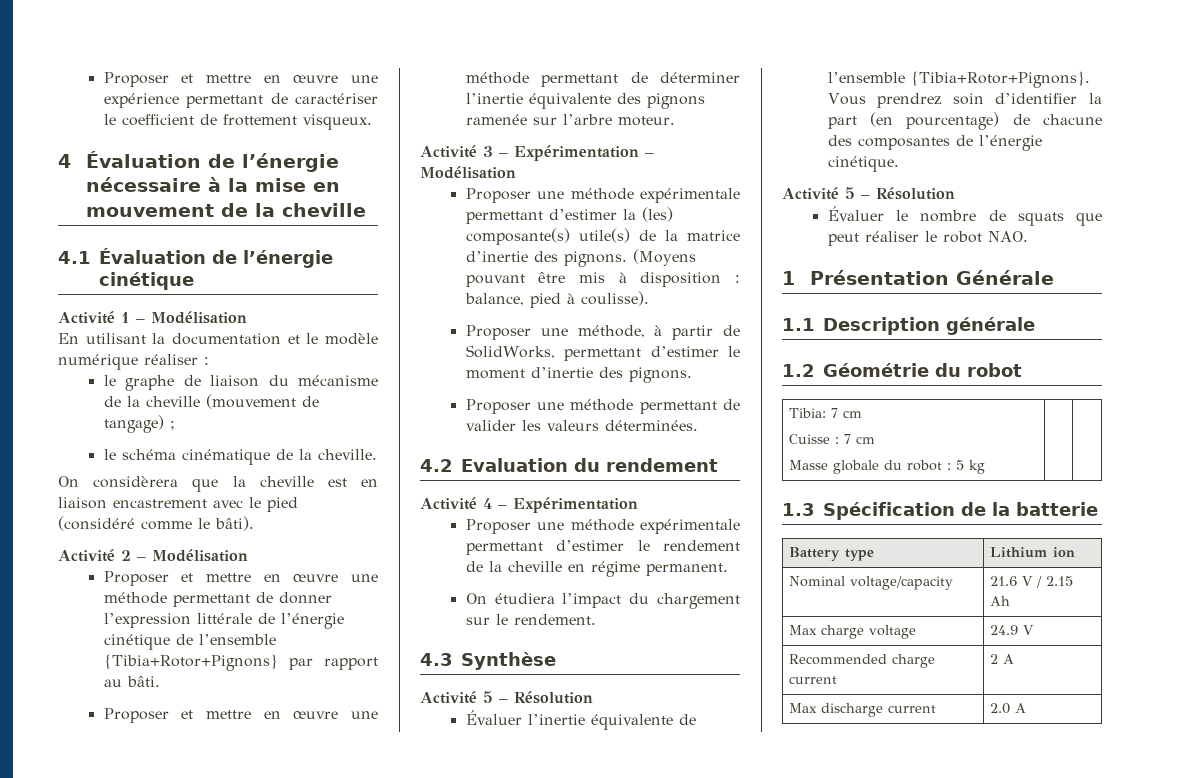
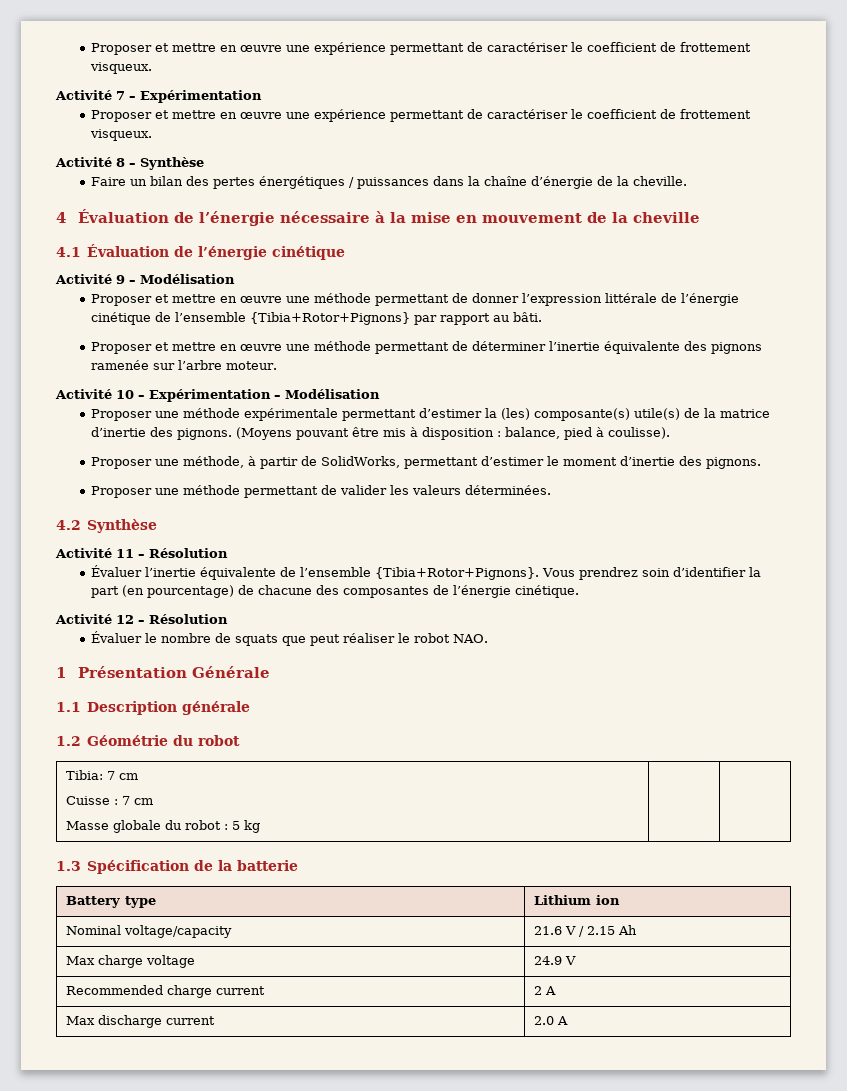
(372, 122) none -> [55,90,262,103] [91,109,752,122] [90,129,153,141] [55,157,204,170] [91,176,688,189] // Activité 7 – Expérimentation // Proposer et mettre en œuvre une expérience permettant de caractériser le coefficient de frottement visqueux. // Activité 8 – Synthèse // Faire un bilan des pertes énergétiques / puissances dans la chaîne d’énergie de la cheville.
[121,311,247,324] [58,333,378,345] [58,354,209,370] [103,375,378,391] [103,394,319,409] [103,415,175,433] [103,449,377,465] [58,476,378,492] [58,497,298,512] [58,516,254,531] [58,549,131,562] 1 – Modélisation // En utilisant la documentation et le modèle numérique réaliser : // le graphe de liaison du mécanisme de la cheville (mouvement de tangage) ; // le schéma cinématique de la cheville. // On considèrera que la cheville est en liaison encastrement avec le pied (considéré comme le bâti). // Activité 2 -> [116,275,125,284] 9
[483,146,493,157] 3 -> [116,390,134,399] 10
[461,458,718,472] [420,497,638,513] [465,519,740,534] [465,540,740,555] [465,561,728,577] [465,593,740,609] [465,614,596,625] [420,653,453,666] Evaluation du rendement // Activité 4 – Expérimentation // Proposer une méthode expérimentale permettant d’estimer le rendement de la cheville en régime permanent. // On étudiera l’impact du chargement sur le rendement. // 4.3 -> (81, 525) none
[483,691,493,703] 5 -> [116,549,134,558] 11
[845,187,855,199] 5 -> [116,615,134,624] 12

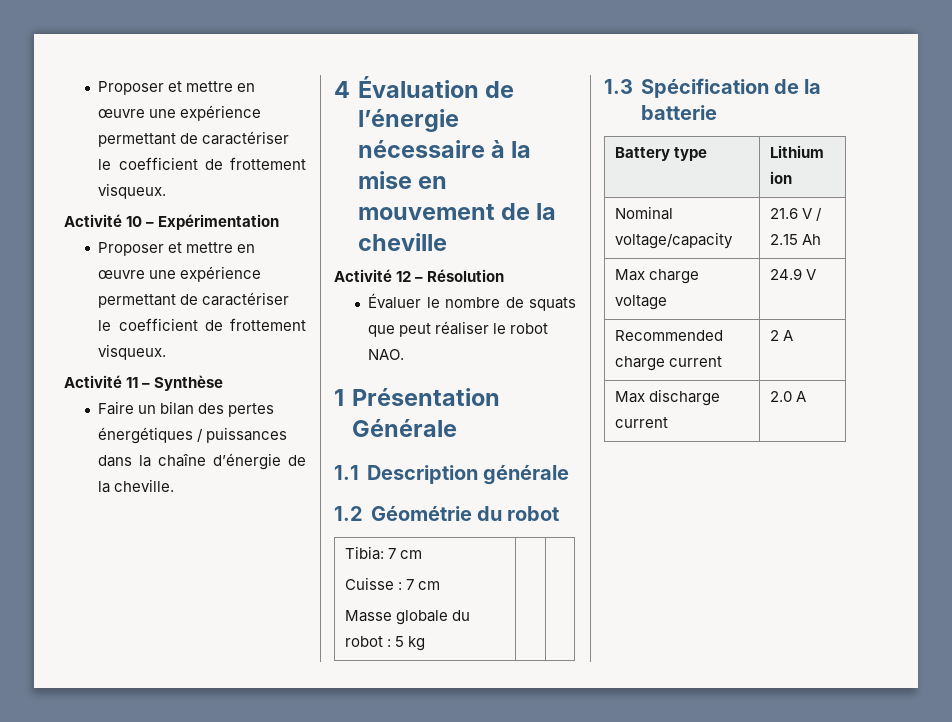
[116,91,125,100] 7 -> [126,216,143,227] 10
[116,158,125,167] 8 -> [126,377,139,388] 11
[56,244,346,260] [55,274,235,284] [91,293,740,306] [91,312,543,325] [91,341,763,354] [91,360,278,370] [55,389,380,402] [91,408,771,421] [91,427,671,440] [91,456,762,469] [91,485,552,498] [56,519,158,533] [55,548,228,558] [91,565,762,580] [91,585,580,598] // 4.1 Évaluation de l’énergie cinétique // Activité 9 – Modélisation // Proposer et mettre en œuvre une méthode permettant de donner l’expression littérale de l’énergie cinétique de l’ensemble {Tibia+Rotor+Pignons} par rapport au bâti. // Proposer et mettre en œuvre une méthode permettant de déterminer l’inertie équivalente des pignons ramenée sur l’arbre moteur. // Activité 10 – Expérimentation – Modélisation // Proposer une méthode expérimentale permettant d’estimer la (les) composante(s) utile(s) de la matrice d’inertie des pignons. (Moyens pouvant être mis à disposition : balance, pied à coulisse). // Proposer une méthode, à partir de SolidWorks, permettant d’estimer le moment d’inertie des pignons. // Proposer une méthode permettant de valider les valeurs déterminées. // 4.2 Synthèse // Activité 11 – Résolution // Évaluer l’inertie équivalente de l’ensemble {Tibia+Rotor+Pignons}. Vous prendrez soin d’identifier la part (en pourcentage) de chacune des composantes de l’énergie cinétique. -> (447, 242) none

